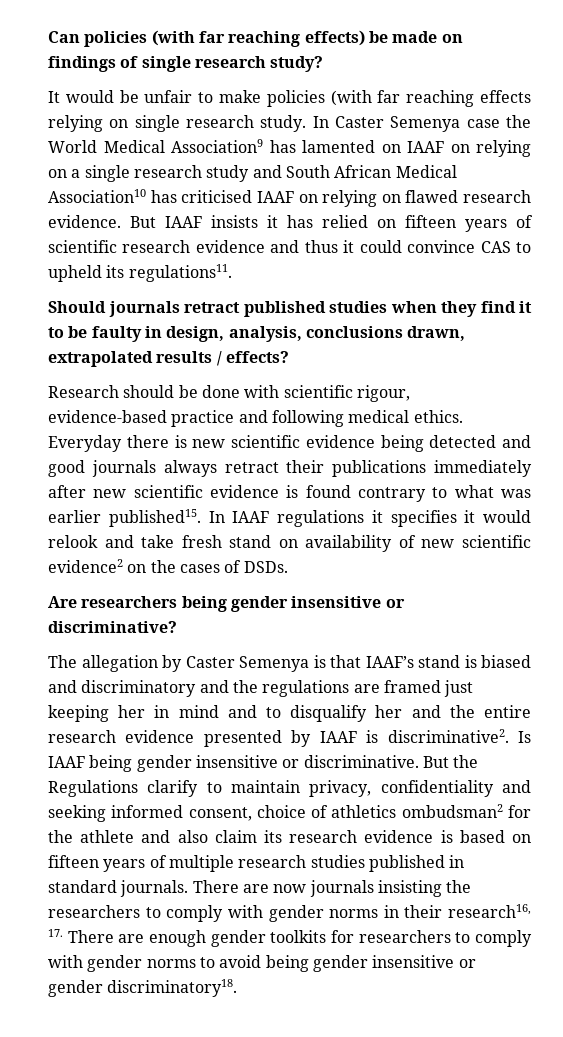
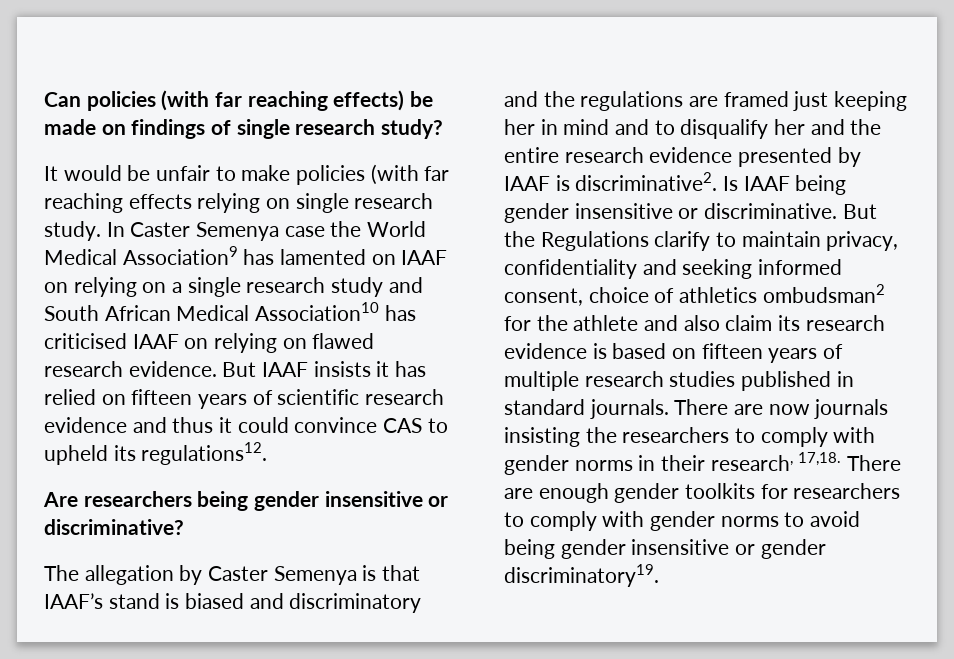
[128,264,232,282] [48,301,532,317] [48,326,466,342] [48,351,289,367] [48,385,410,402] [48,410,463,427] [48,435,531,452] [48,460,532,477] [48,485,531,502] [48,509,531,527] [48,535,531,552] [48,559,288,573] regulations11. // Should journals retract published studies when they find it to be faulty in design, analysis, conclusions drawn, extrapolated results / effects? // Research should be done with scientific rigour, evidence-based practice and following medical ethics. Everyday there is new scientific evidence being detected and good journals always retract their publications immediately after new scientific evidence is found contrary to what was earlier published15. In IAAF regulations it specifies it would relook and take fresh stand on availability of new scientific evidence2 on the cases of DSDs. -> [141,442,268,465] regulations12.
[448,904,531,918] [48,929,63,937] research16, 17. -> [710,452,842,471] research, 17,18.
[107,979,238,997] discriminatory18. -> [504,564,659,587] discriminatory19.

